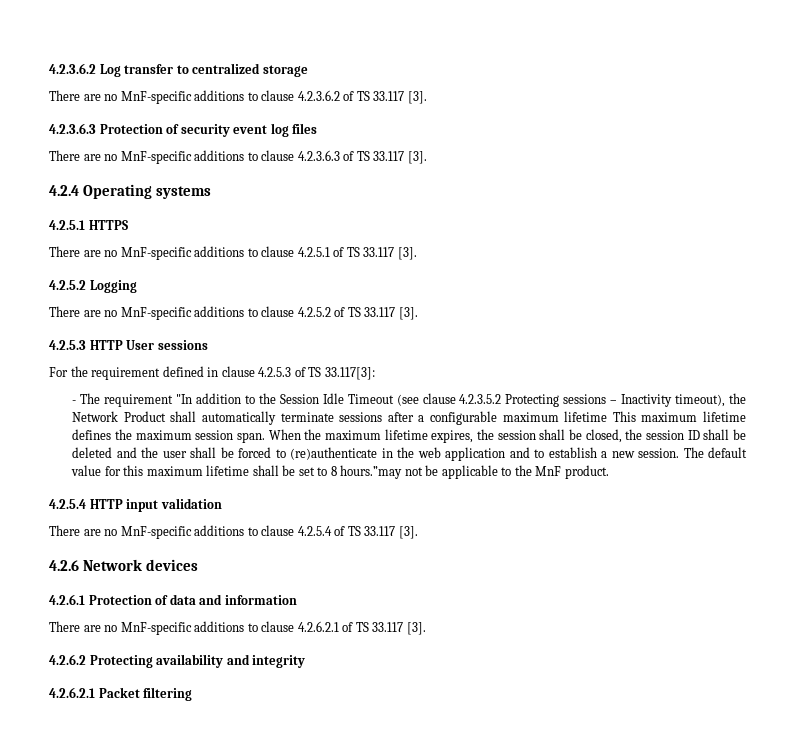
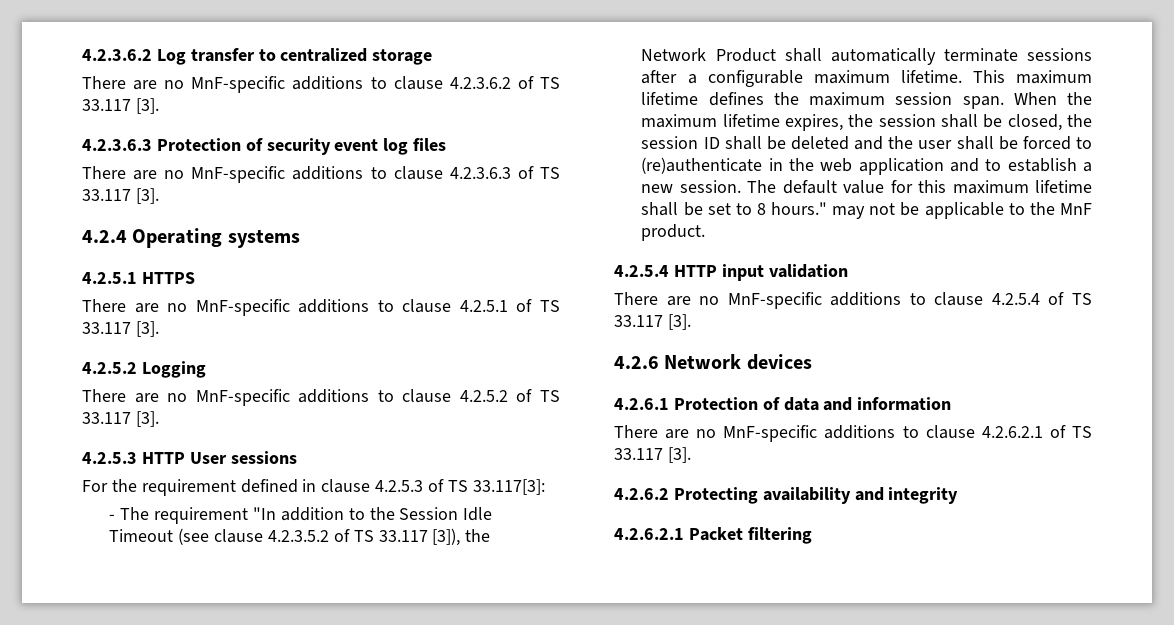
[505,394,726,407] Protecting sessions – Inactivity timeout), -> [333,528,461,546] of TS 33.117 [3]),
[564,411,608,422] lifetime -> [900,70,962,83] lifetime.
[340,465,403,479] hours.”may -> [771,202,866,219] hours." may

